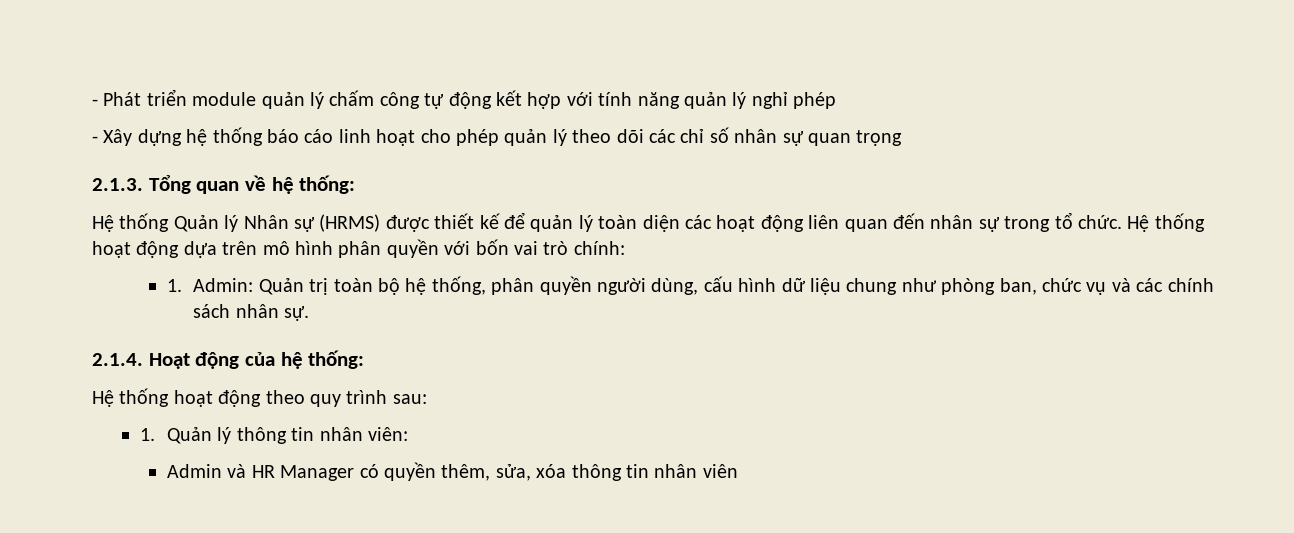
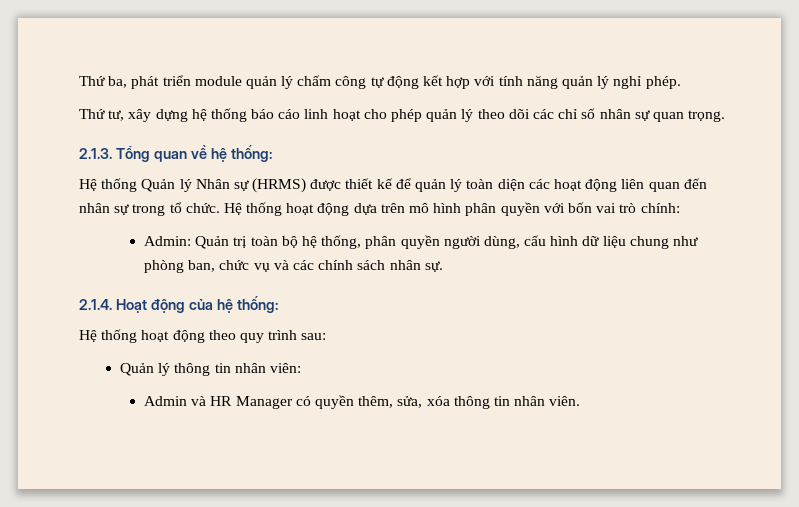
[92,92,142,106] - Phát -> [79,76,160,89] Thứ ba, phát
[793,92,837,109] [92,129,133,146] phép // - Xây -> [645,76,681,89] [79,109,152,122] phép. // Thứ tư, xây
[856,130,903,146] trọng -> [688,110,726,122] trọng.
[166,279,182,292] 1. -> (680, 208) none
[140,428,156,441] 1. -> (327, 336) none
[702,464,738,478] viên -> [549,396,581,406] viên.

